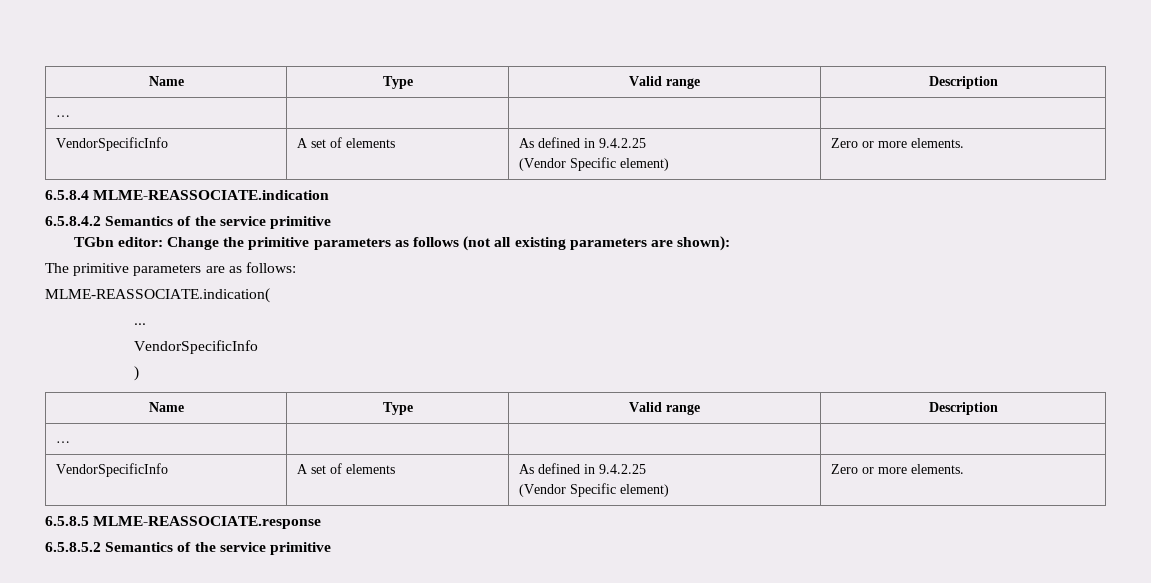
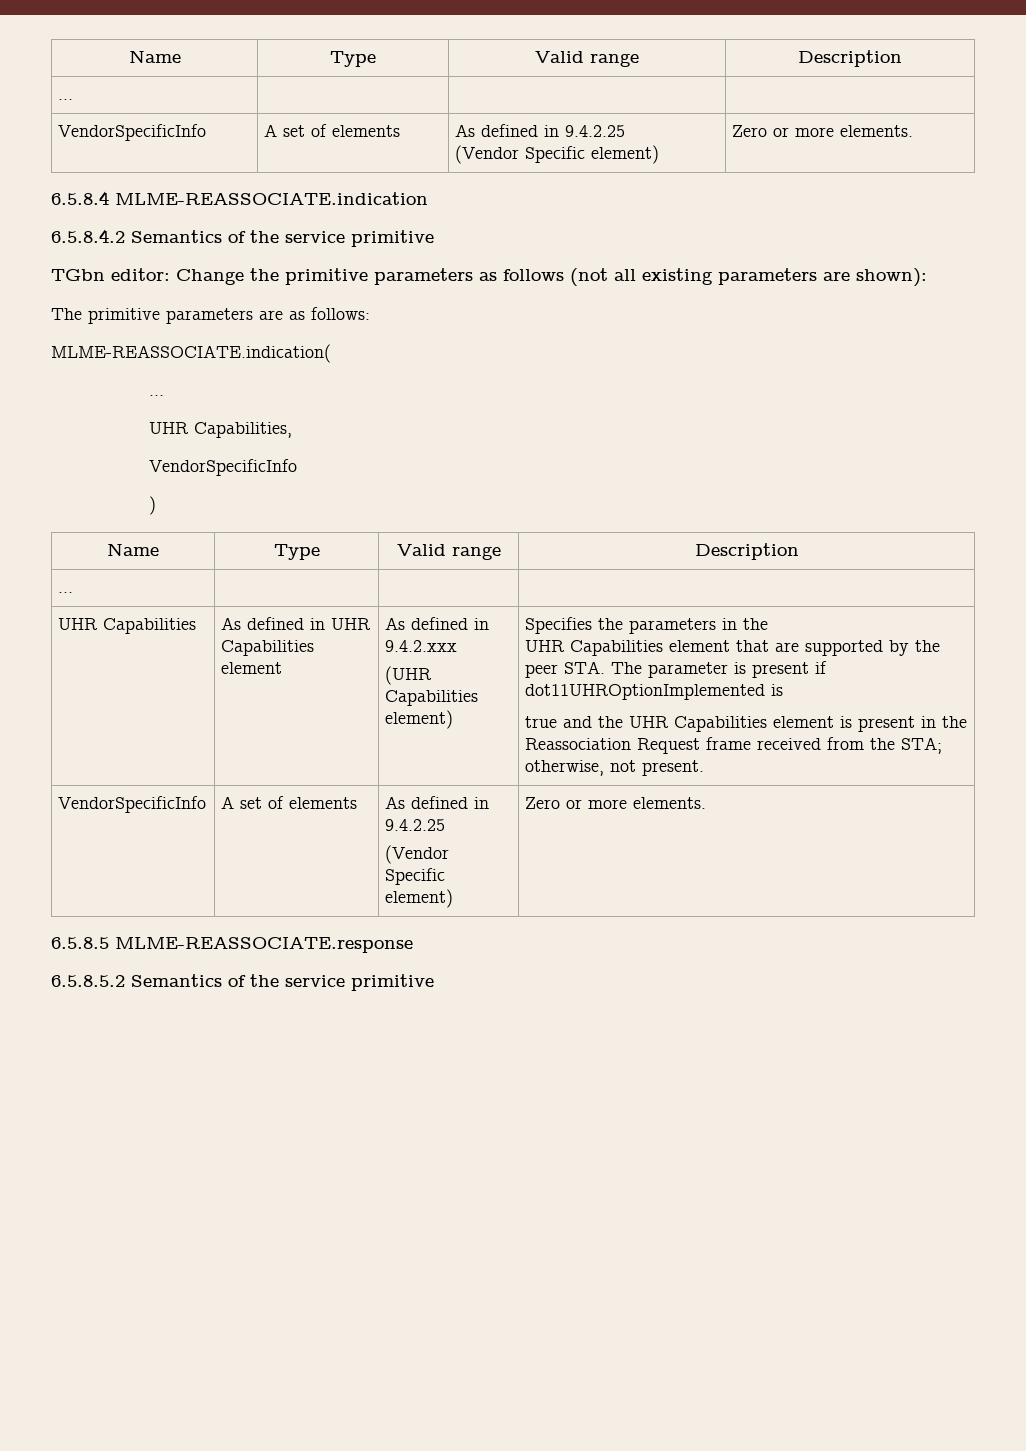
(146, 324) none -> [149,422,293,438] // UHR Capabilities,
(71, 442) none -> [58,618,197,634] [221,617,372,630] [221,640,315,656] [221,662,283,674] [385,617,490,630] [385,640,458,652] [385,666,433,685] [385,690,479,706] [385,710,454,729] [525,617,769,634] [525,640,941,656] [525,661,828,678] [525,684,784,700] [525,716,968,732] [525,737,943,754] [525,760,705,776] // UHR Capabilities | As defined in UHR Capabilities element | As defined in 9.4.2.xxx // (UHR Capabilities element) | Specifies the parameters in the // UHR Capabilities element that are supported by the peer STA. The parameter is present if dot11UHROptionImplemented is // true and the UHR Capabilities element is present in the Reassociation Request frame received from the STA; otherwise, not present.

